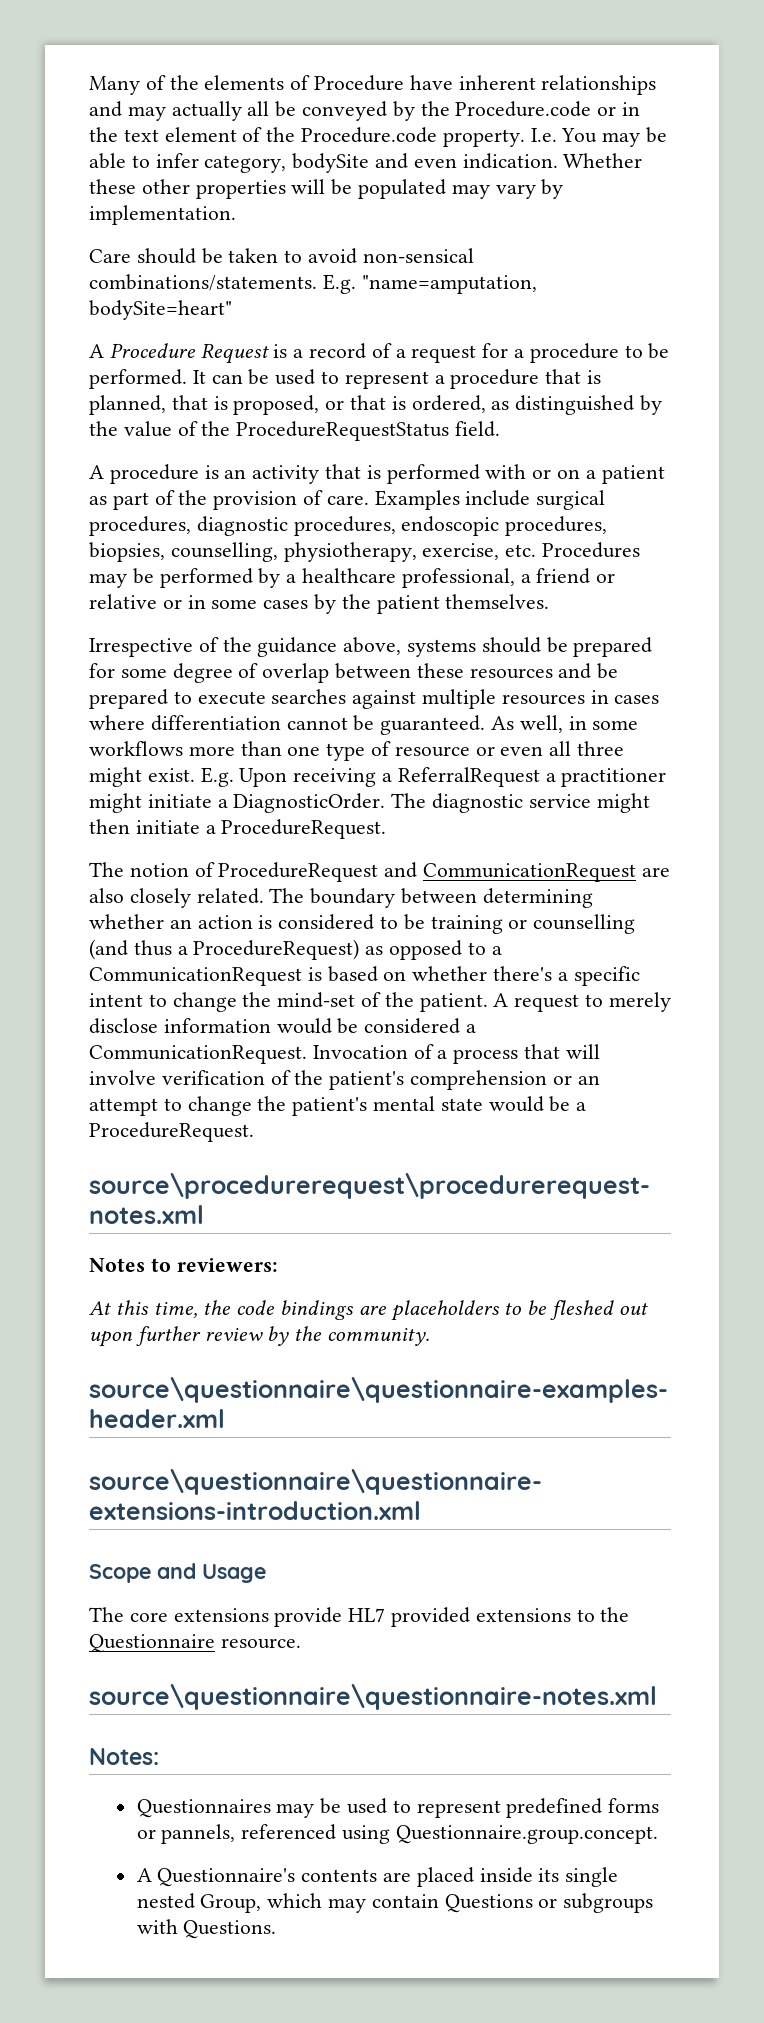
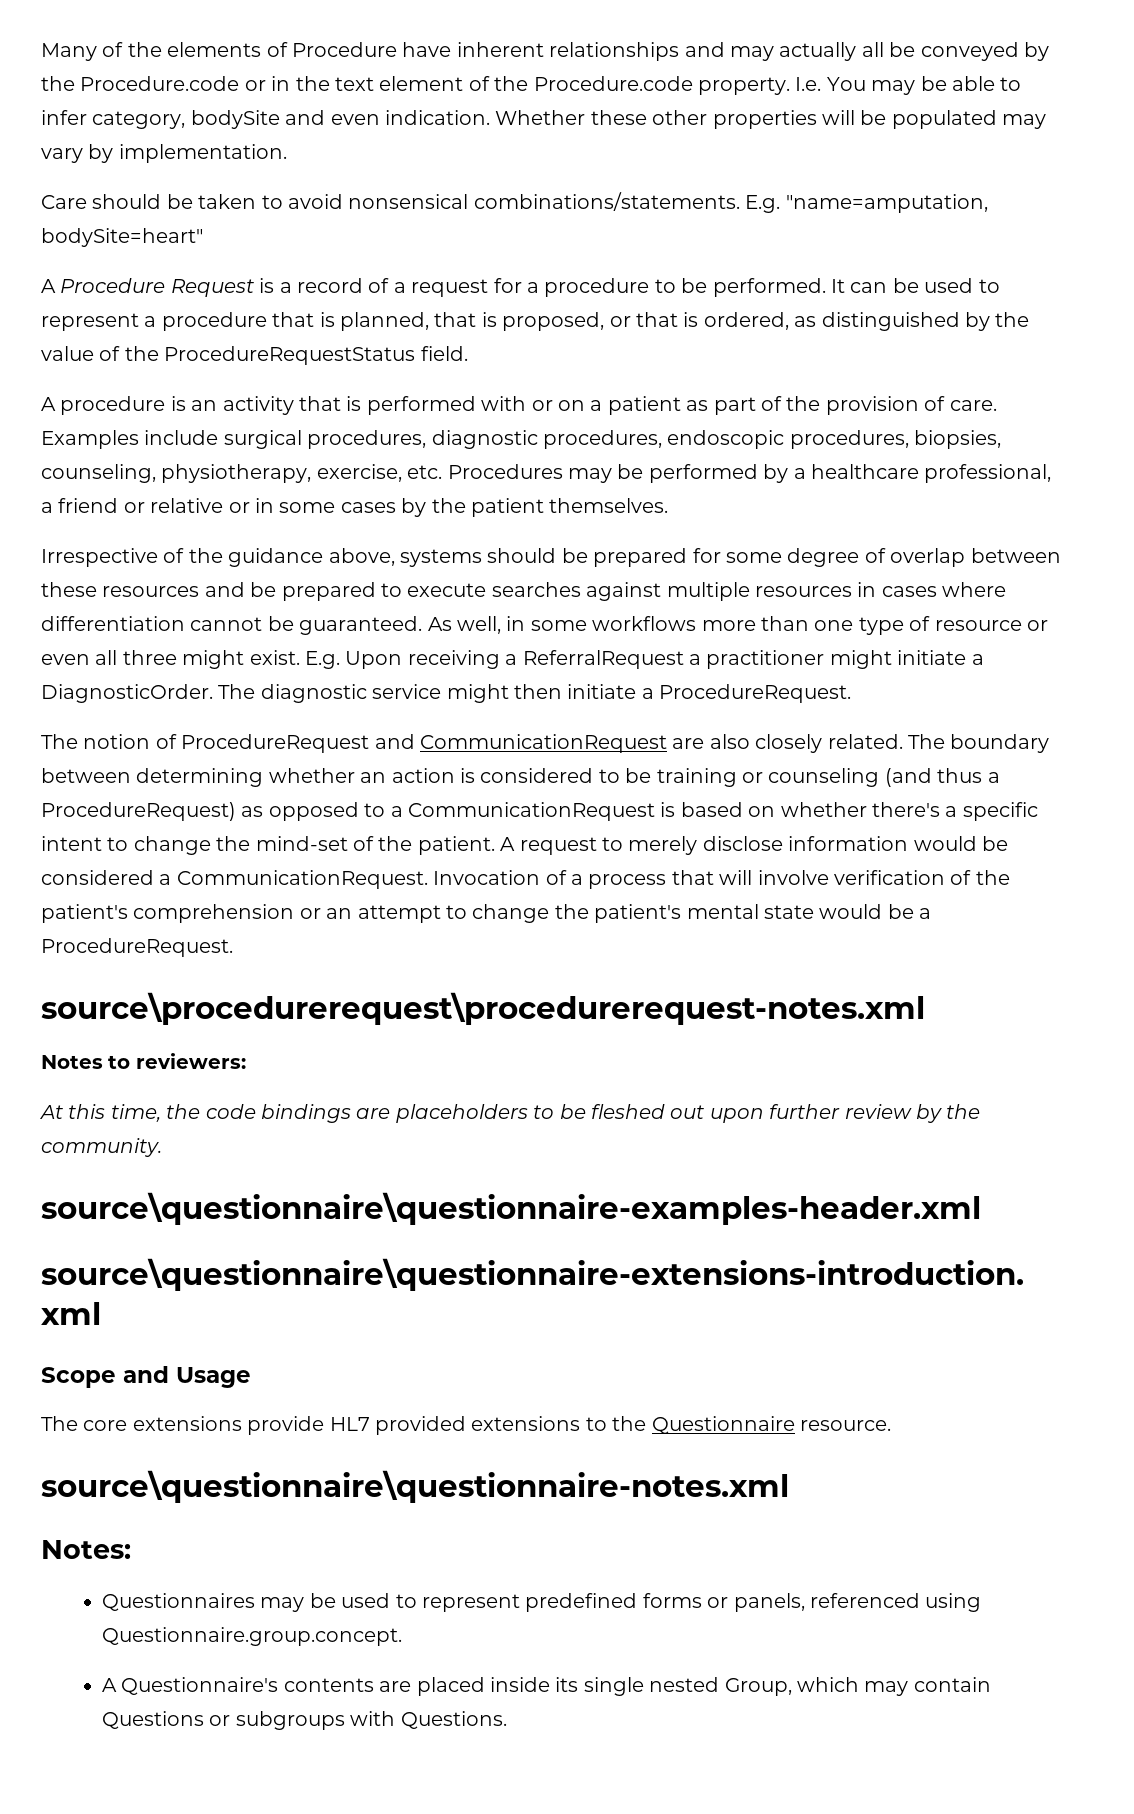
[362,248,474,263] non-sensical -> [348,194,469,209] nonsensical
[170,542,278,562] counselling, -> [41,464,156,483] counseling,
[533,914,636,934] counselling -> [768,768,880,787] counseling
[161,1824,236,1844] pannels, -> [733,1593,805,1612] panels,

